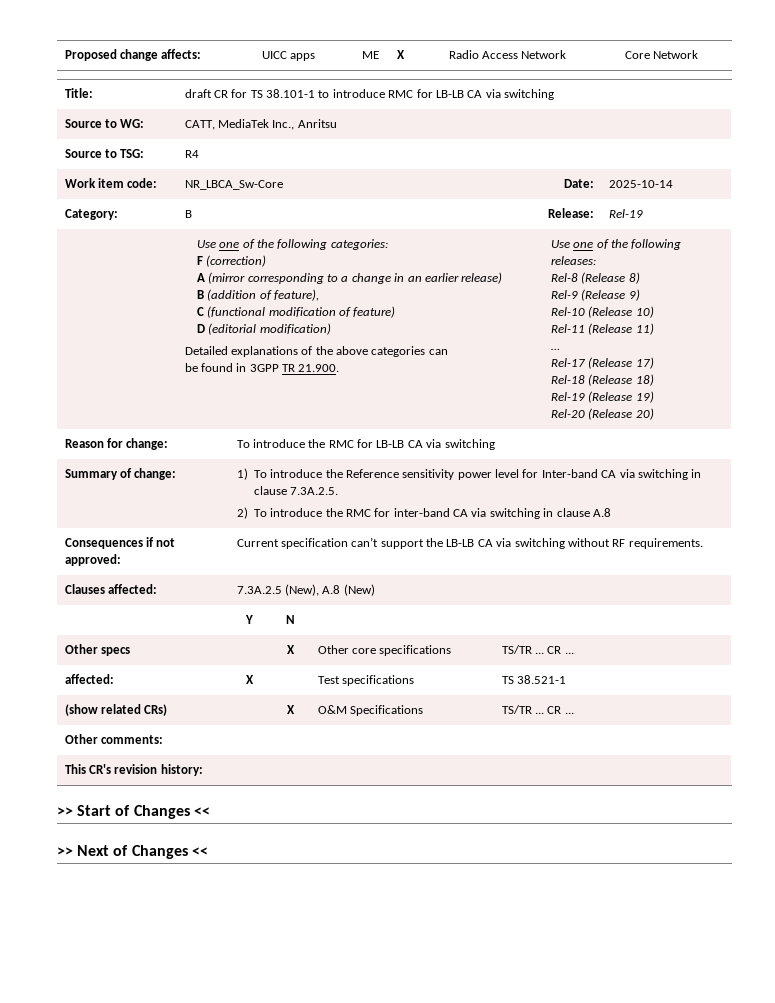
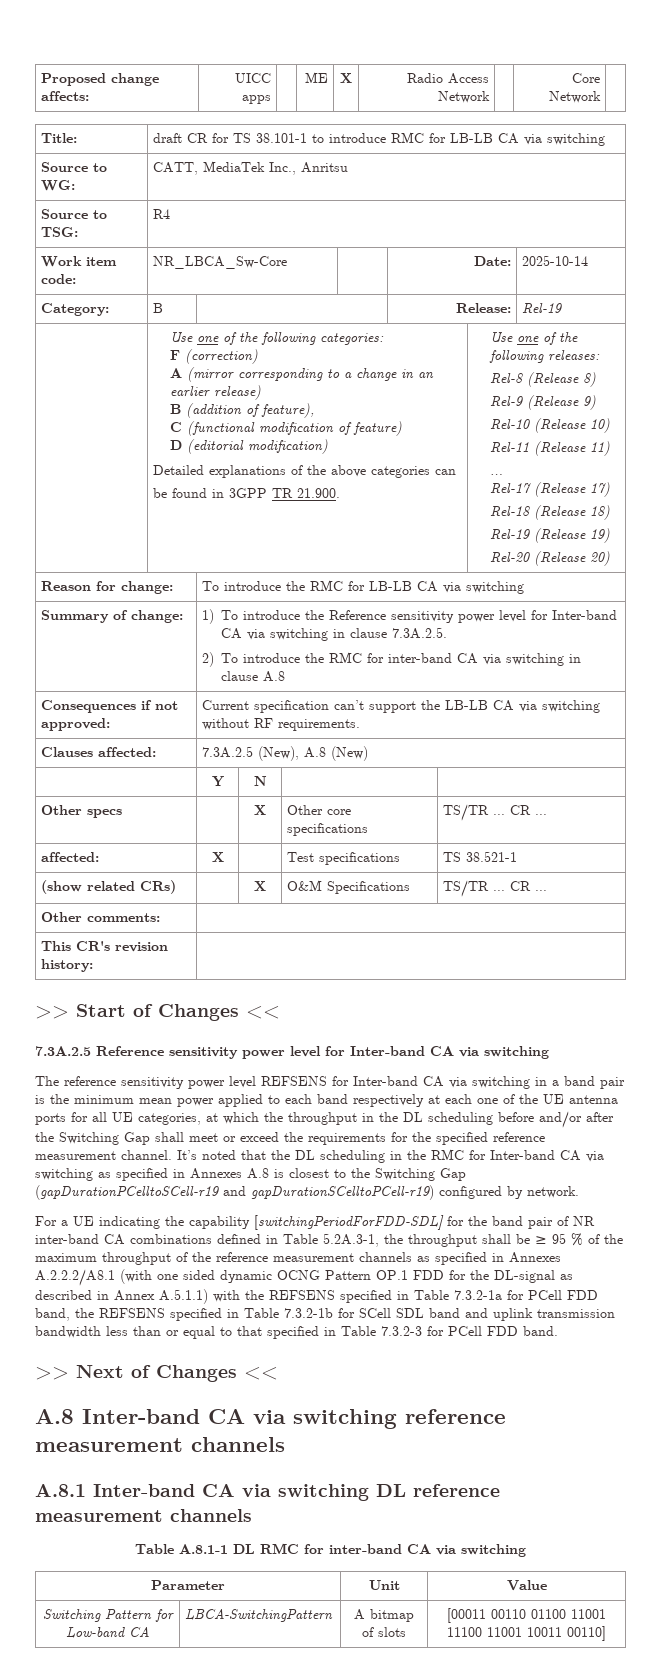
(210, 811) none -> [35,1046,549,1059] [35,1076,625,1089] [35,1094,618,1107] [35,1111,614,1128] [35,1132,545,1145] [35,1149,604,1163] [35,1168,466,1181] [35,1185,579,1200] [35,1215,595,1230] [35,1233,623,1247] [35,1252,561,1265] [35,1269,573,1286] [35,1289,598,1304] [35,1308,615,1321] [35,1326,558,1339] // 7.3A.2.5 Reference sensitivity power level for Inter-band CA via switching // The reference sensitivity power level REFSENS for Inter-band CA via switching in a band pair is the minimum mean power applied to each band respectively at each one of the UE antenna ports for all UE categories, at which the throughput in the DL scheduling before and/or after the Switching Gap shall meet or exceed the requirements for the specified reference measurement channel. It’s noted that the DL scheduling in the RMC for Inter-band CA via switching as specified in Annexes A.8 is closest to the Switching Gap (gapDurationPCelltoSCell-r19 and gapDurationSCelltoPCell-r19) configured by network. // For a UE indicating the capability [switchingPeriodForFDD-SDL] for the band pair of NR inter-band CA combinations defined in Table 5.2A.3-1, the throughput shall be ≥ 95 % of the maximum throughput of the reference measurement channels as specified in Annexes A.2.2.2/A8.1 (with one sided dynamic OCNG Pattern OP.1 FDD for the DL-signal as described in Annex A.5.1.1) with the REFSENS specified in Table 7.3.2-1a for PCell FDD band, the REFSENS specified in Table 7.3.2-1b for SCell SDL band and uplink transmission bandwidth less than or equal to that specified in Table 7.3.2-3 for PCell FDD band.
(208, 851) none -> [35,1409,506,1429] [35,1437,285,1452] [35,1484,500,1501] [35,1509,252,1522] [135,1543,526,1557] [151,1580,225,1590] [368,1580,400,1590] [506,1580,547,1591] [42,1609,174,1622] [66,1627,149,1639] [185,1609,334,1622] [354,1609,414,1622] [362,1627,406,1637] [447,1608,606,1623] [447,1626,606,1641] // A.8 Inter-band CA via switching reference measurement channels // A.8.1 Inter-band CA via switching DL reference measurement channels // Table A.8.1-1 DL RMC for inter-band CA via switching // Parameter | Unit | Value // Switching Pattern for Low-band CA | LBCA-SwitchingPattern | A bitmap of slots | [00011 00110 01100 11001 11100 11001 10011 00110]

